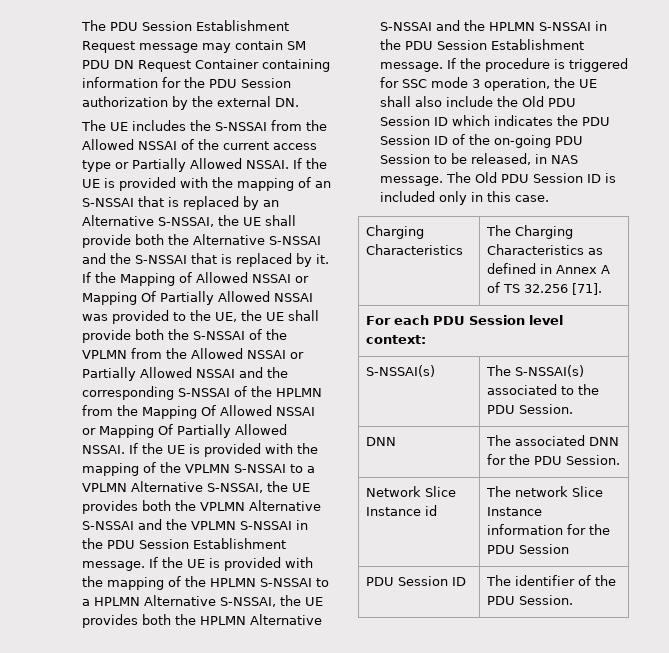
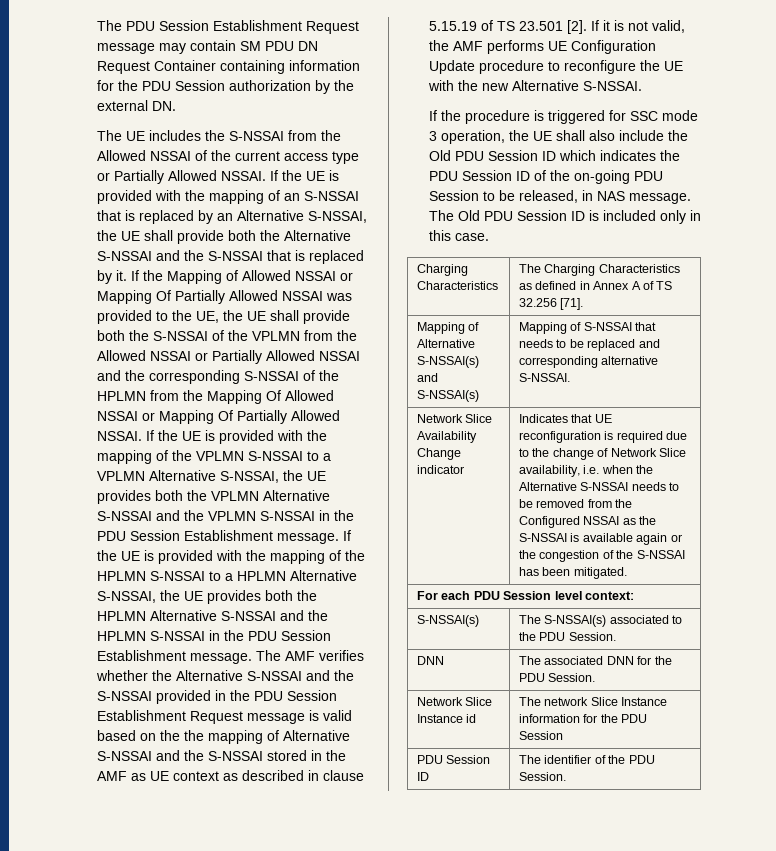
(443, 67) none -> [255,650,364,661] [95,670,354,681] [96,690,337,704] [96,710,352,724] [96,730,350,744] [96,750,346,761] [96,770,364,781] [428,20,685,34] [428,40,656,54] [428,60,683,74] [427,80,642,91] The AMF verifies whether the Alternative S-NSSAI and the S-NSSAI provided in the PDU Session Establishment Request message is valid based on the the mapping of Alternative S-NSSAI and the S-NSSAI stored in the AMF as UE context as described in clause 5.15.19 of TS 23.501 [2]. If it is not valid, the AMF performs UE Configuration Update procedure to reconfigure the UE with the new Alternative S-NSSAI. //
(603, 289) none -> [417,322,480,334] [417,339,476,348] [417,356,480,368] [417,373,439,382] [417,390,480,402] [519,322,657,334] [519,339,660,351] [519,356,659,368] [519,373,571,382] [417,414,493,423] [417,431,478,443] [417,448,462,460] [417,465,465,474] [519,414,612,423] [519,431,688,443] [519,448,686,460] [519,465,654,477] [519,482,680,491] [519,499,633,508] [519,516,657,528] [519,533,682,545] [519,550,685,562] [519,567,627,579] // Mapping of Alternative S-NSSAI(s) and S-NSSAI(s) | Mapping of S-NSSAI that needs to be replaced and corresponding alternative S-NSSAI. // Network Slice Availability Change indicator | Indicates that UE reconfiguration is required due to the change of Network Slice availability, i.e. when the Alternative S-NSSAI needs to be removed from the Configured NSSAI as the S-NSSAI is available again or the congestion of the S-NSSAI has been mitigated.

